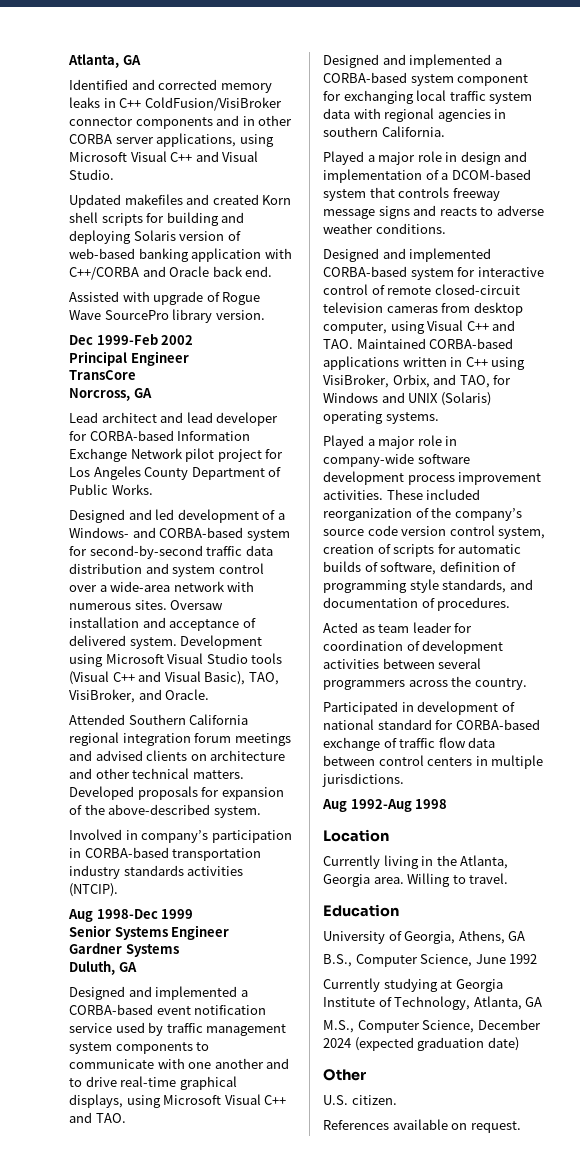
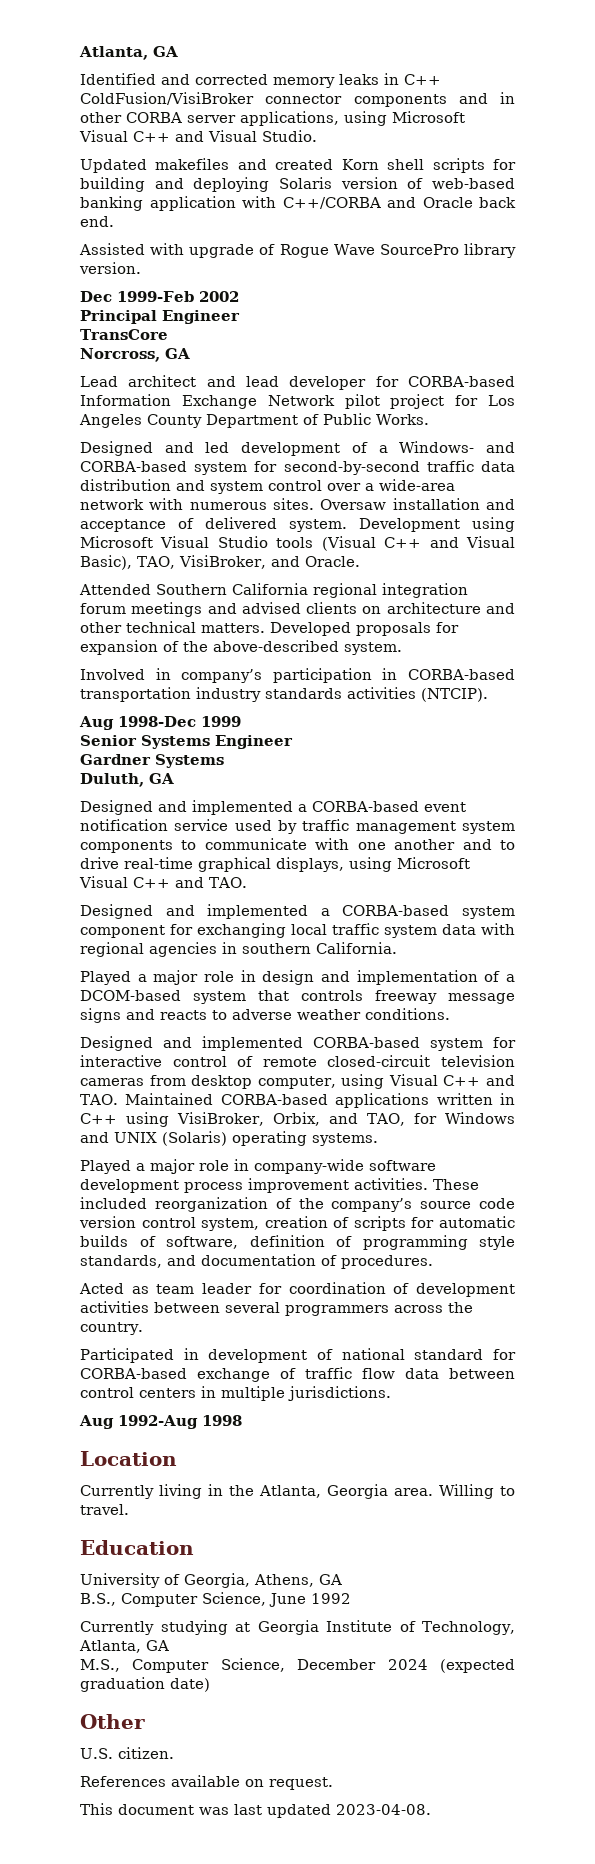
(521, 1127) none -> [80,1803,431,1818] // This document was last updated 2023-04-08.

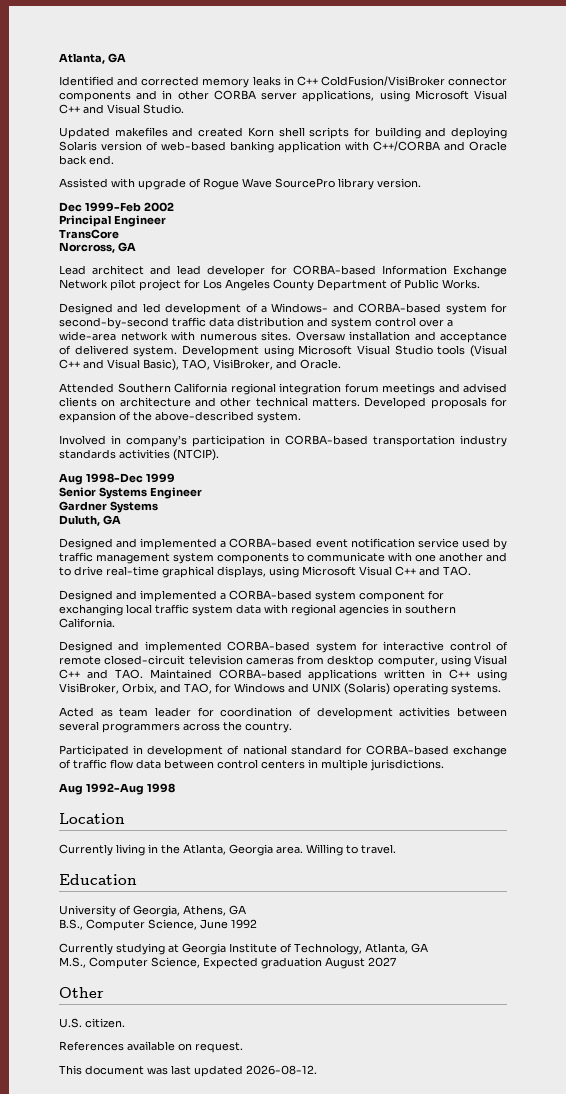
[80,970,515,985] [80,990,515,1004] [80,1008,450,1023] // Played a major role in design and implementation of a DCOM-based system that controls freeway message signs and reacts to adverse weather conditions. -> (115, 623) none
[80,1159,436,1174] [80,1178,479,1193] [80,1197,515,1212] [79,1216,515,1231] [80,1235,515,1250] [80,1254,433,1269] // Played a major role in company-wide software development process improvement activities. These included reorganization of the company’s source code version control system, creation of scripts for automatic builds of software, definition of programming style standards, and documentation of procedures. -> (501, 689) none
[297,1659,515,1673] [80,1677,210,1692] December 2024 (expected graduation date) -> [203,957,396,969] Expected graduation August 2027
[336,1804,431,1815] 2023-04-08. -> [246,1065,317,1075] 2026-08-12.

